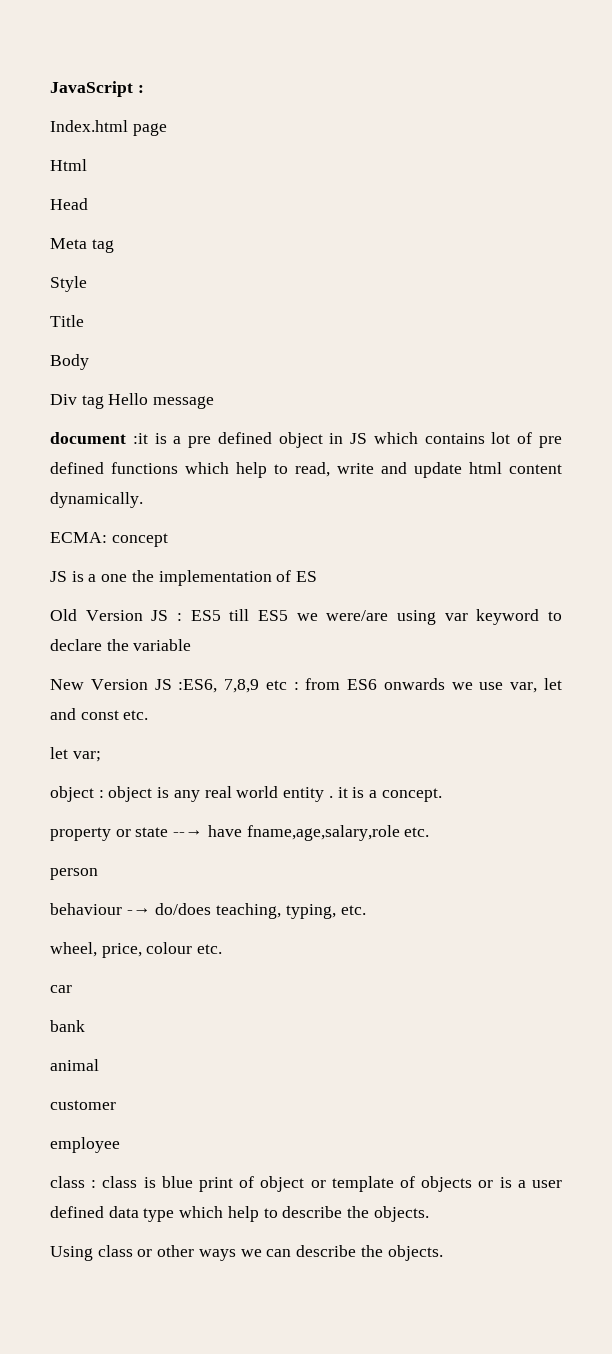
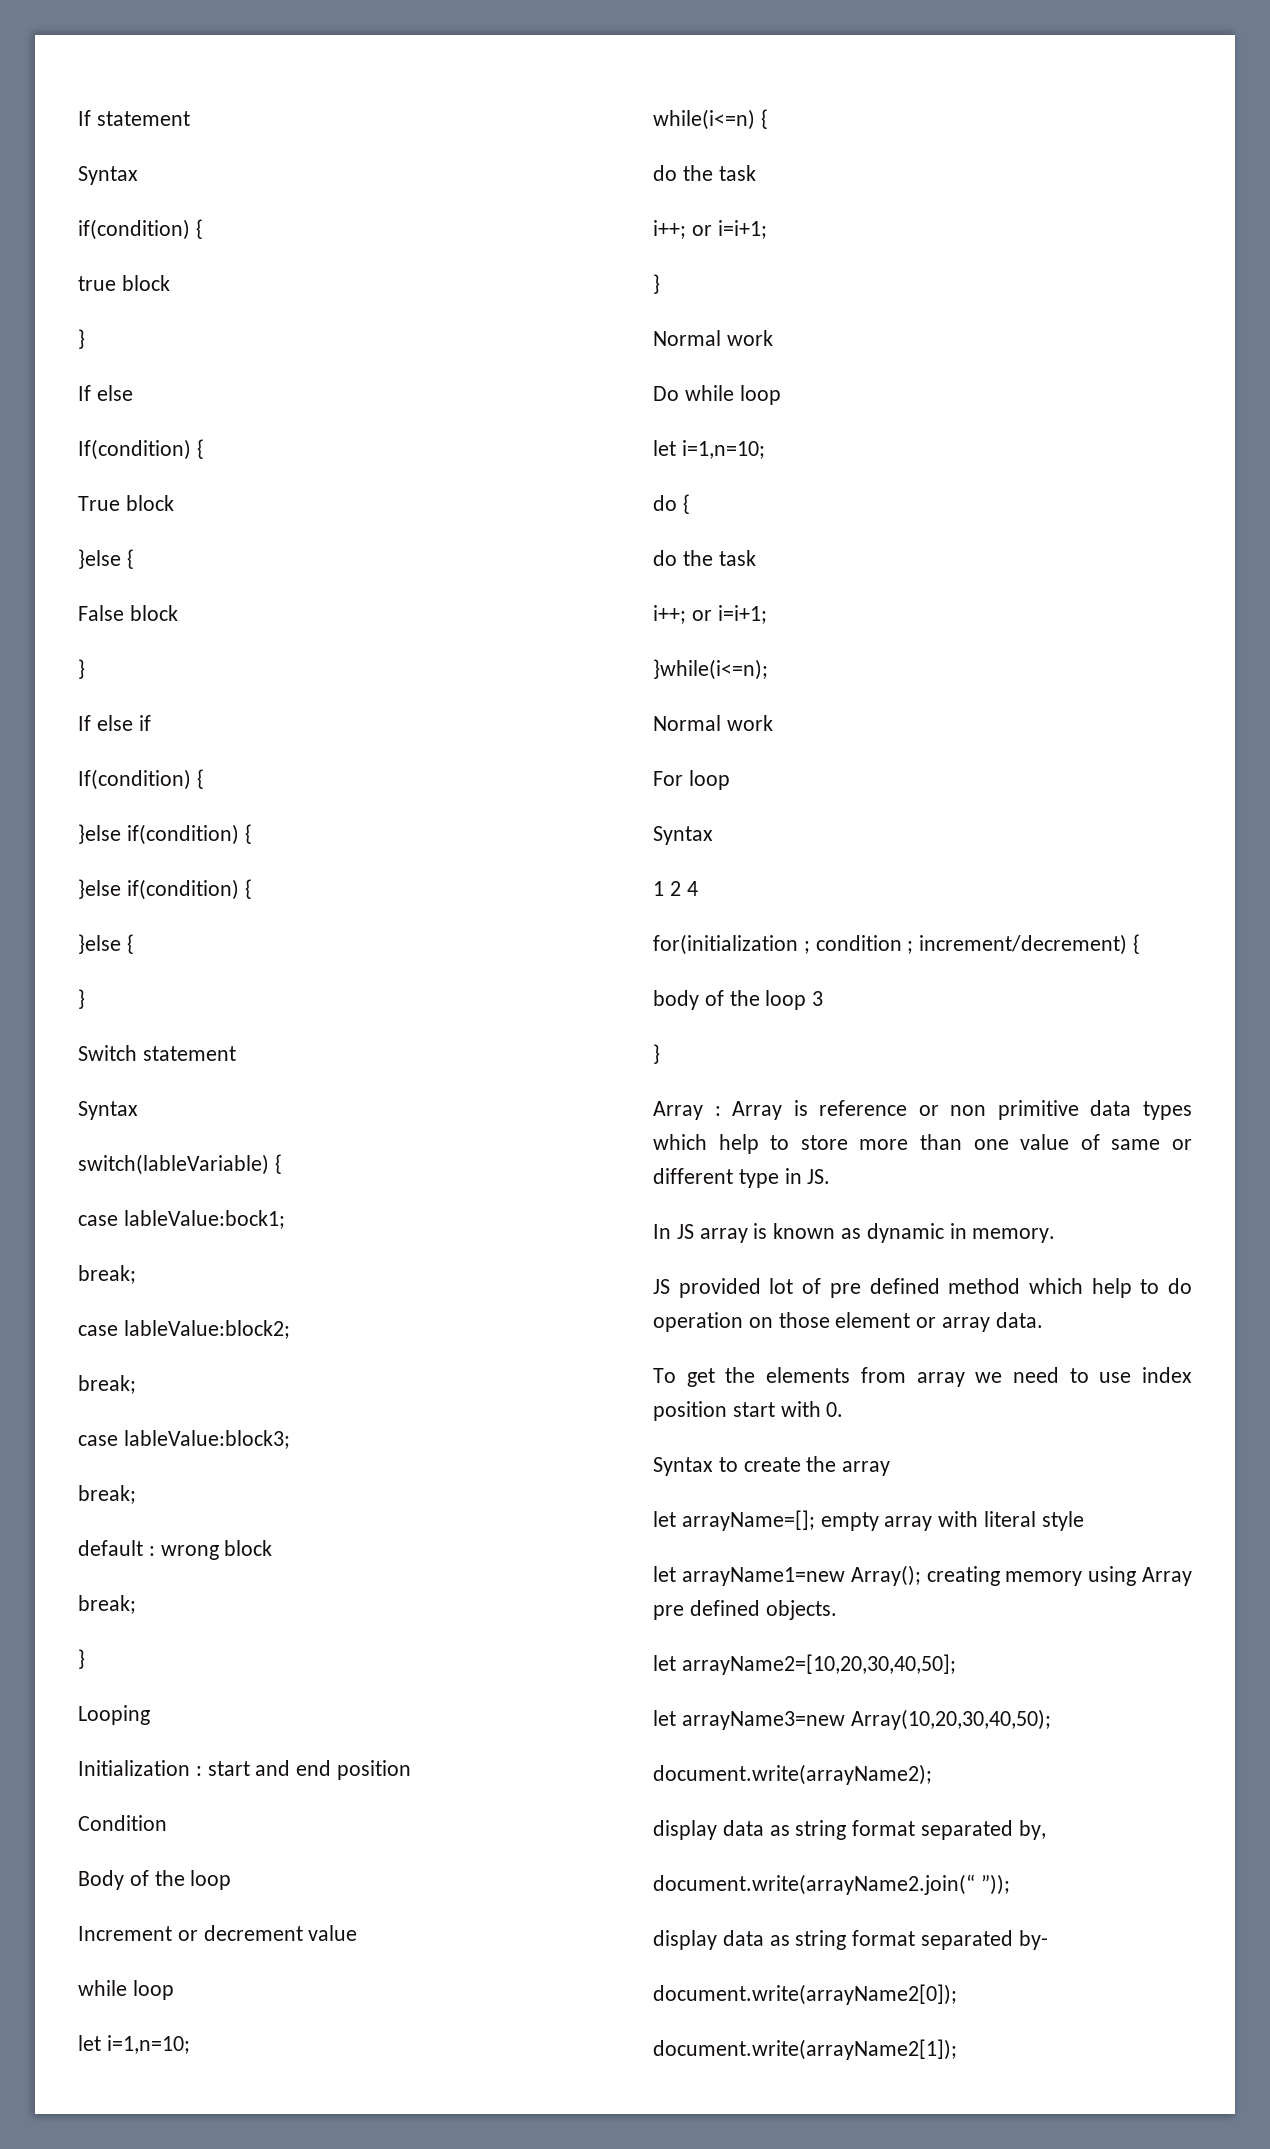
[50,81,144,97] [50,120,167,136] [50,159,87,171] [50,198,88,210] [50,238,114,253] [50,276,87,292] [50,315,84,327] [50,354,89,370] [50,393,215,409] [50,432,485,448] JavaScript : // Index.html page // Html // Head // Meta tag // Style // Title // Body // Div tag Hello message // document :it is a pre defined object in JS which contains -> [78,110,190,126] [78,166,138,185] [78,219,203,240] [78,275,170,291] [78,329,85,349] [78,385,133,401] [78,439,204,460] [78,495,174,511] [78,549,134,569] [78,605,178,621] [78,659,85,679] [78,715,151,731] [78,769,204,790] [78,824,252,845] [78,879,252,900] [78,934,134,954] [78,989,85,1009] [78,1045,236,1061] [78,1101,138,1120] [78,1154,282,1175] [78,1210,285,1229] [78,1265,136,1284] [78,1320,290,1339] [78,1375,136,1394] [78,1430,290,1449] [78,1485,136,1504] [78,1540,273,1560] [78,1595,136,1614] [78,1649,85,1669] [78,1705,150,1725] [78,1760,412,1780] [78,1815,167,1831] [78,1870,232,1890] [78,1925,358,1941] [78,1980,174,2000] [78,2035,190,2054] [653,109,768,130] [653,165,756,181] [653,220,767,239] [653,274,660,294] [653,330,773,346] [653,385,781,405] [653,440,765,459] [653,494,690,514] [653,550,756,566] [653,605,767,624] [653,659,768,680] [653,715,773,731] [653,770,730,790] [653,826,713,845] [653,881,698,896] [653,934,1141,955] [653,990,824,1010] [653,1044,660,1064] [653,1100,1192,1120] [653,1134,1192,1154] [653,1168,831,1188] [653,1223,1056,1243] [653,1278,761,1298] If statement // Syntax // if(condition) { // true block // } // If else // If(condition) { // True block // }else { // False block // } // If else if // If(condition) { // }else if(condition) { // }else if(condition) { // }else { // } // Switch statement // Syntax // switch(lableVariable) { // case lableValue:bock1; // break; // case lableValue:block2; // break; // case lableValue:block3; // break; // default : wrong block // break; // } // Looping // Initialization : start and end position // Condition // Body of the loop // Increment or decrement value // while loop // let i=1,n=10; // while(i<=n) { // do the task // i++; or i=i+1; // } // Normal work // Do while loop // let i=1,n=10; // do { // do the task // i++; or i=i+1; // }while(i<=n); // Normal work // For loop // Syntax // 1 2 4 // for(initialization ; condition ; increment/decrement) { // body of the loop 3 // } // Array : Array is reference or non primitive data types which help to store more than one value of same or different type in JS. // In JS array is known as dynamic in memory. // JS provided
[111,462,562,478] [50,492,143,508] [50,532,168,547] [50,570,318,586] [50,609,562,625] [50,639,192,651] [50,678,562,693] [50,708,149,720] [50,747,101,762] [50,786,442,802] [50,825,430,841] [50,868,98,880] [50,903,366,919] [50,942,223,958] [50,985,72,993] [50,1020,85,1032] [50,1059,99,1071] [50,1100,116,1110] [50,1137,120,1153] [50,1176,562,1192] [50,1206,429,1222] [50,1245,443,1261] functions which help to read, write and update html content dynamically. // ECMA: concept // JS is a one the implementation of ES // Old Version JS : ES5 till ES5 we were/are using var keyword to declare the variable // New Version JS :ES6, 7,8,9 etc : from ES6 onwards we use var, let and const etc. // let var; // object : object is any real world entity . it is a concept. // property or state --→ have fname,age,salary,role etc. // person // behaviour -→ do/does teaching, typing, etc. // wheel, price, colour etc. // car // bank // animal // customer // employee // class : class is blue print of object or template of objects or is a user defined data type which help to describe the objects. // Using class or other ways we can describe the objects. -> [948,1278,1192,1298] [653,1312,1043,1332] [653,1367,1192,1387] [653,1401,844,1421] [653,1456,891,1476] [653,1510,1084,1531] [653,1565,1192,1586] [653,1600,837,1620] [653,1654,956,1675] [653,1709,1051,1730] [653,1764,932,1785] [653,1820,1046,1840] [653,1874,1010,1895] [653,1930,1048,1950] [653,1984,957,2005] [653,2039,957,2060] method which help to do operation on those element or array data. // To get the elements from array we need to use index position start with 0. // Syntax to create the array // let arrayName=[]; empty array with literal style // let arrayName1=new Array(); creating memory using Array pre defined objects. // let arrayName2=[10,20,30,40,50]; // let arrayName3=new Array(10,20,30,40,50); // document.write(arrayName2); // display data as string format separated by, // document.write(arrayName2.join(“ ”)); // display data as string format separated by- // document.write(arrayName2[0]); // document.write(arrayName2[1]);

